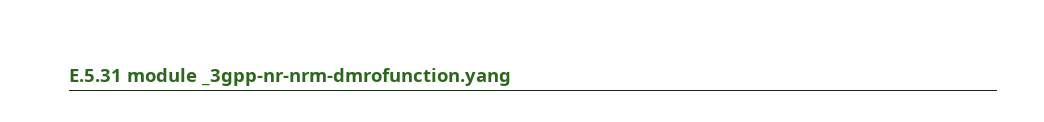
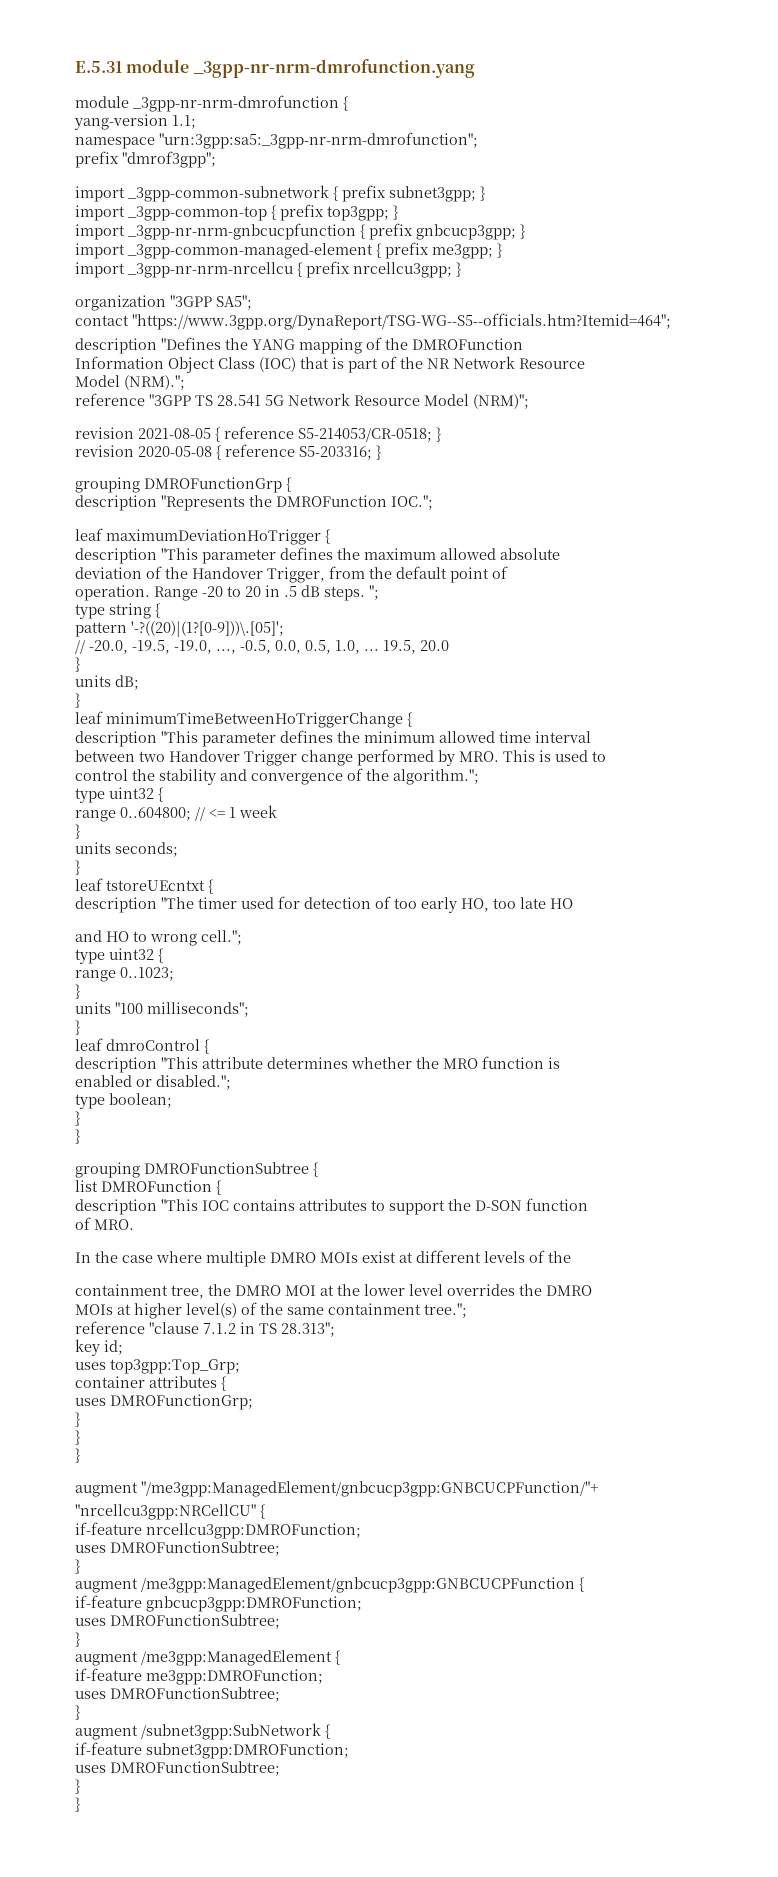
(511, 77) none -> [75,95,348,112] [74,114,196,130] [75,132,478,149] [75,151,216,168] [75,185,485,202] [75,204,398,221] [75,223,525,240] [75,242,502,259] [75,261,461,278] [75,295,252,311] [75,313,671,330] [75,337,523,354] [75,356,585,373] [75,375,185,390] [75,393,529,409] [75,426,441,442] [75,444,381,460] [75,477,291,493] [75,495,433,511] [75,528,330,545] [75,547,560,564] [75,566,508,583] [75,585,379,601] [75,603,160,619] [75,621,284,637] [75,640,449,654] [75,657,80,672] [75,675,139,690] [75,693,80,708] [75,711,412,728] [75,730,591,747] [75,749,606,766] [75,768,479,785] [75,787,163,803] [75,805,277,822] [75,824,80,839] [75,842,178,857] [75,860,80,875] [75,878,213,894] [75,896,573,913] [75,930,242,946] [75,948,163,964] [75,967,174,982] [75,984,80,999] [75,1002,249,1017] [75,1020,80,1035] [75,1038,209,1054] [75,1056,560,1073] [75,1075,231,1090] [75,1093,172,1109] [75,1111,80,1126] [75,1129,80,1144] [75,1162,318,1178] [75,1180,221,1195] [75,1198,588,1215] [75,1217,134,1230] [75,1250,571,1267] [75,1284,592,1299] [75,1302,467,1319] [75,1321,335,1337] [75,1339,123,1356] [75,1359,240,1374] [75,1376,226,1391] [75,1394,253,1410] [75,1412,80,1427] [75,1430,80,1445] [75,1448,80,1463] [75,1481,598,1497] [75,1504,265,1520] [75,1522,361,1539] [75,1541,280,1556] [75,1559,80,1574] [75,1577,584,1593] [75,1595,362,1612] [75,1614,280,1629] [75,1632,80,1647] [75,1650,340,1666] [75,1668,323,1685] [75,1687,280,1702] [75,1705,80,1720] [75,1723,330,1740] [75,1742,349,1759] [75,1761,280,1776] [75,1779,80,1794] [75,1797,80,1812] // module _3gpp-nr-nrm-dmrofunction { // yang-version 1.1; // namespace "urn:3gpp:sa5:_3gpp-nr-nrm-dmrofunction"; // prefix "dmrof3gpp"; // import _3gpp-common-subnetwork { prefix subnet3gpp; } // import _3gpp-common-top { prefix top3gpp; } // import _3gpp-nr-nrm-gnbcucpfunction { prefix gnbcucp3gpp; } // import _3gpp-common-managed-element { prefix me3gpp; } // import _3gpp-nr-nrm-nrcellcu { prefix nrcellcu3gpp; } // organization "3GPP SA5"; // contact "https://www.3gpp.org/DynaReport/TSG-WG--S5--officials.htm?Itemid=464"; // description "Defines the YANG mapping of the DMROFunction // Information Object Class (IOC) that is part of the NR Network Resource // Model (NRM)."; // reference "3GPP TS 28.541 5G Network Resource Model (NRM)"; // revision 2021-08-05 { reference S5-214053/CR-0518; } // revision 2020-05-08 { reference S5-203316; } // grouping DMROFunctionGrp { // description "Represents the DMROFunction IOC."; // leaf maximumDeviationHoTrigger { // description "This parameter defines the maximum allowed absolute // deviation of the Handover Trigger, from the default point of // operation. Range -20 to 20 in .5 dB steps. "; // type string { // pattern '-?((20)|(1?[0-9]))\.[05]'; // // -20.0, -19.5, -19.0, ..., -0.5, 0.0, 0.5, 1.0, ... 19.5, 20.0 // } // units dB; // } // leaf minimumTimeBetweenHoTriggerChange { // description "This parameter defines the minimum allowed time interval // between two Handover Trigger change performed by MRO. This is used to // control the stability and convergence of the algorithm."; // type uint32 { // range 0..604800; // <= 1 week // } // units seconds; // } // leaf tstoreUEcntxt { // description "The timer used for detection of too early HO, too late HO // and HO to wrong cell."; // type uint32 { // range 0..1023; // } // units "100 milliseconds"; // } // leaf dmroControl { // description "This attribute determines whether the MRO function is // enabled or disabled."; // type boolean; // } // } // grouping DMROFunctionSubtree { // list DMROFunction { // description "This IOC contains attributes to support the D-SON function // of MRO. // In the case where multiple DMRO MOIs exist at different levels of the // containment tree, the DMRO MOI at the lower level overrides the DMRO // MOIs at higher level(s) of the same containment tree."; // reference "clause 7.1.2 in TS 28.313"; // key id; // uses top3gpp:Top_Grp; // container attributes { // uses DMROFunctionGrp; // } // } // } // augment "/me3gpp:ManagedElement/gnbcucp3gpp:GNBCUCPFunction/"+ // "nrcellcu3gpp:NRCellCU" { // if-feature nrcellcu3gpp:DMROFunction; // uses DMROFunctionSubtree; // } // augment /me3gpp:ManagedElement/gnbcucp3gpp:GNBCUCPFunction { // if-feature gnbcucp3gpp:DMROFunction; // uses DMROFunctionSubtree; // } // augment /me3gpp:ManagedElement { // if-feature me3gpp:DMROFunction; // uses DMROFunctionSubtree; // } // augment /subnet3gpp:SubNetwork { // if-feature subnet3gpp:DMROFunction; // uses DMROFunctionSubtree; // } // }

